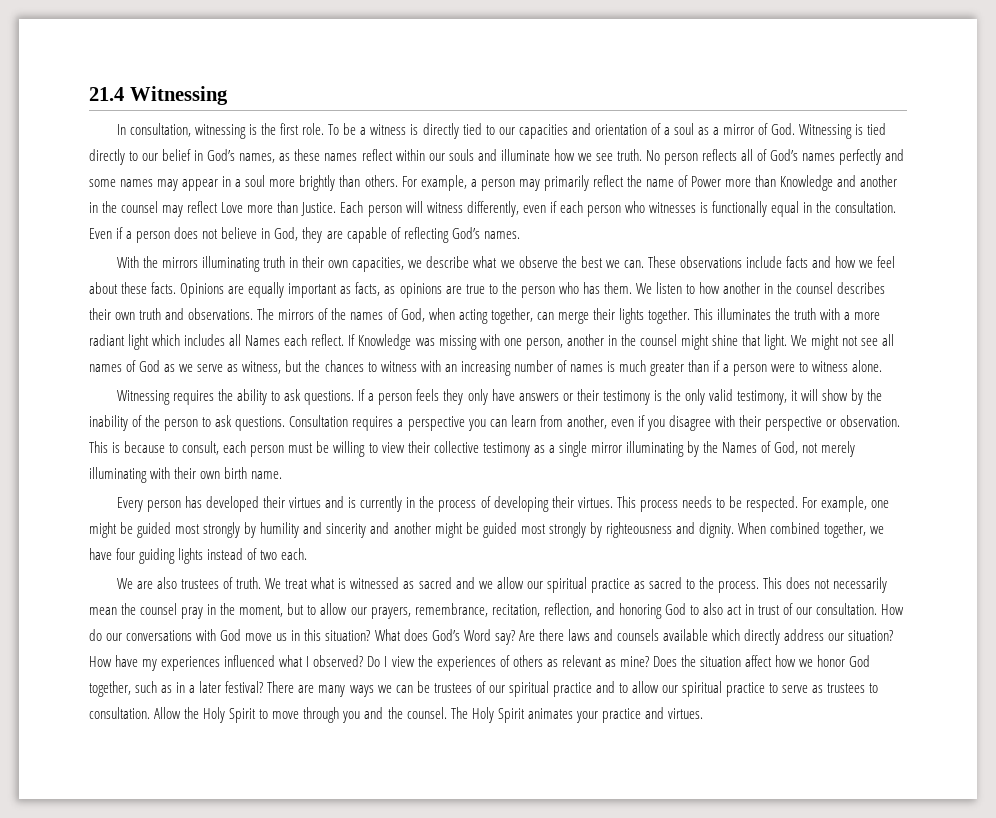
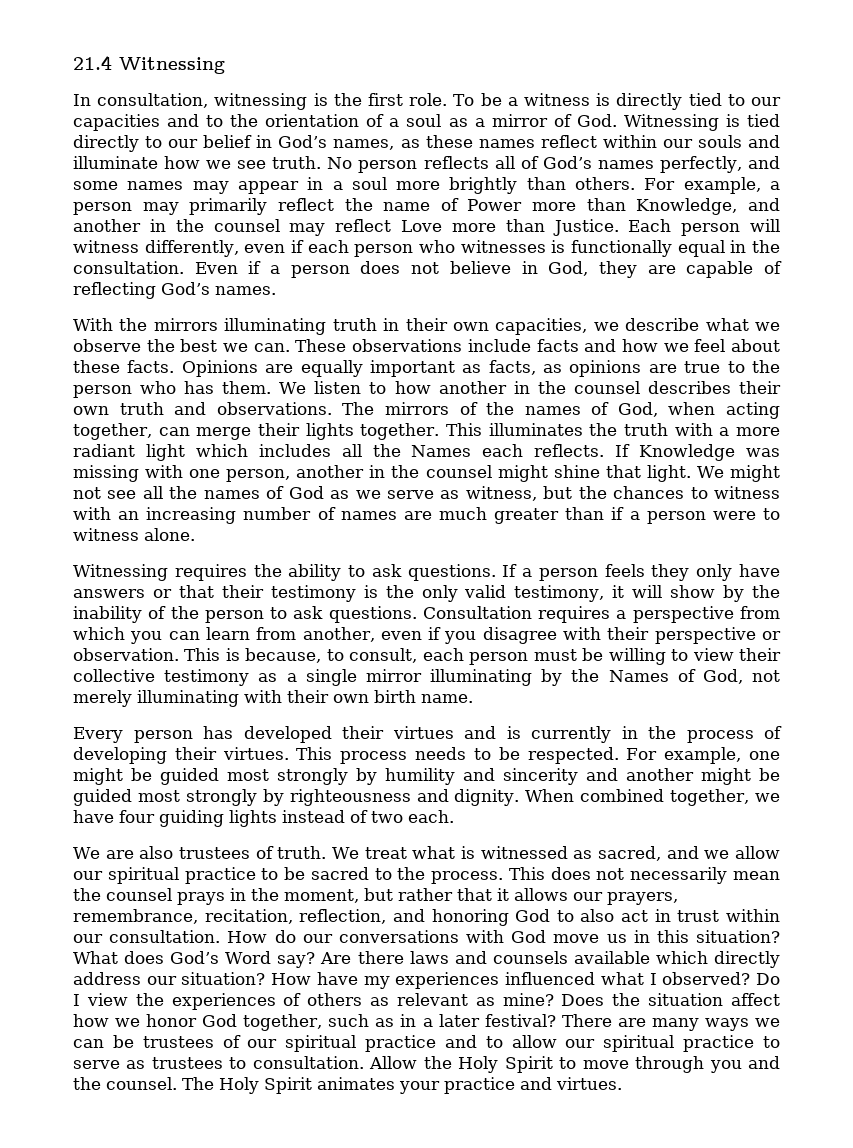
(591, 129) none -> [206,114,259,127] to the
[839,149,882,165] perfectly -> [659,156,742,173] perfectly,
[780,175,834,191] Knowledge -> [636,198,738,215] Knowledge,
(242, 340) none -> [372,444,401,457] the
[311,334,345,346] reflect. -> [534,444,605,457] reflects.
(895, 340) none -> [169,486,198,499] the
[606,361,615,372] is -> [403,511,432,520] are
(573, 397) none -> [178,585,214,598] that
(465, 423) none -> [739,606,780,619] [73,627,125,640] from which
[124,441,166,453] because -> [245,648,322,663] because,
[418,577,452,589] sacred -> [597,846,661,861] sacred,
[633,581,645,589] as -> [261,867,306,880] to be
[181,607,204,619] pray -> [177,892,225,905] prays
[307,603,348,615] to allow -> [398,888,568,901] rather that it allows
[783,603,794,615] of -> [725,909,780,922] within

